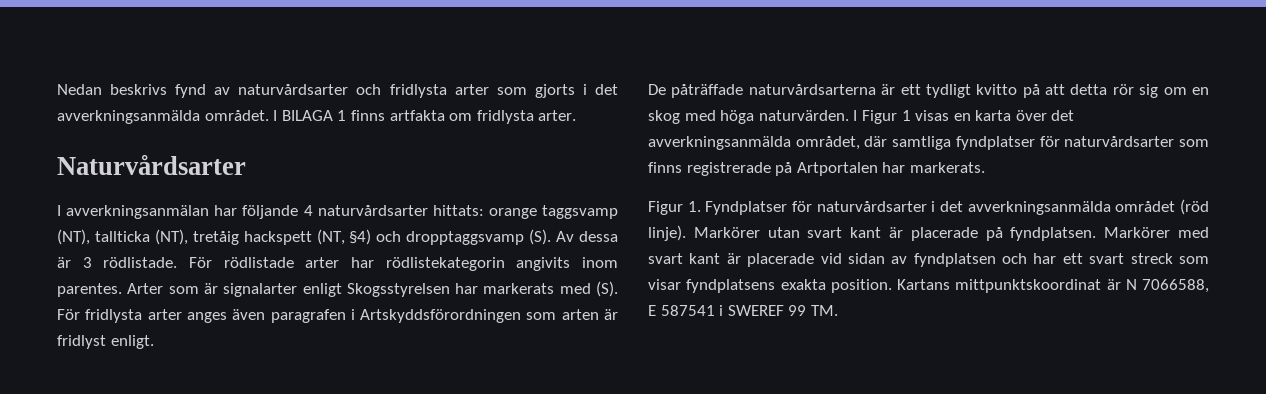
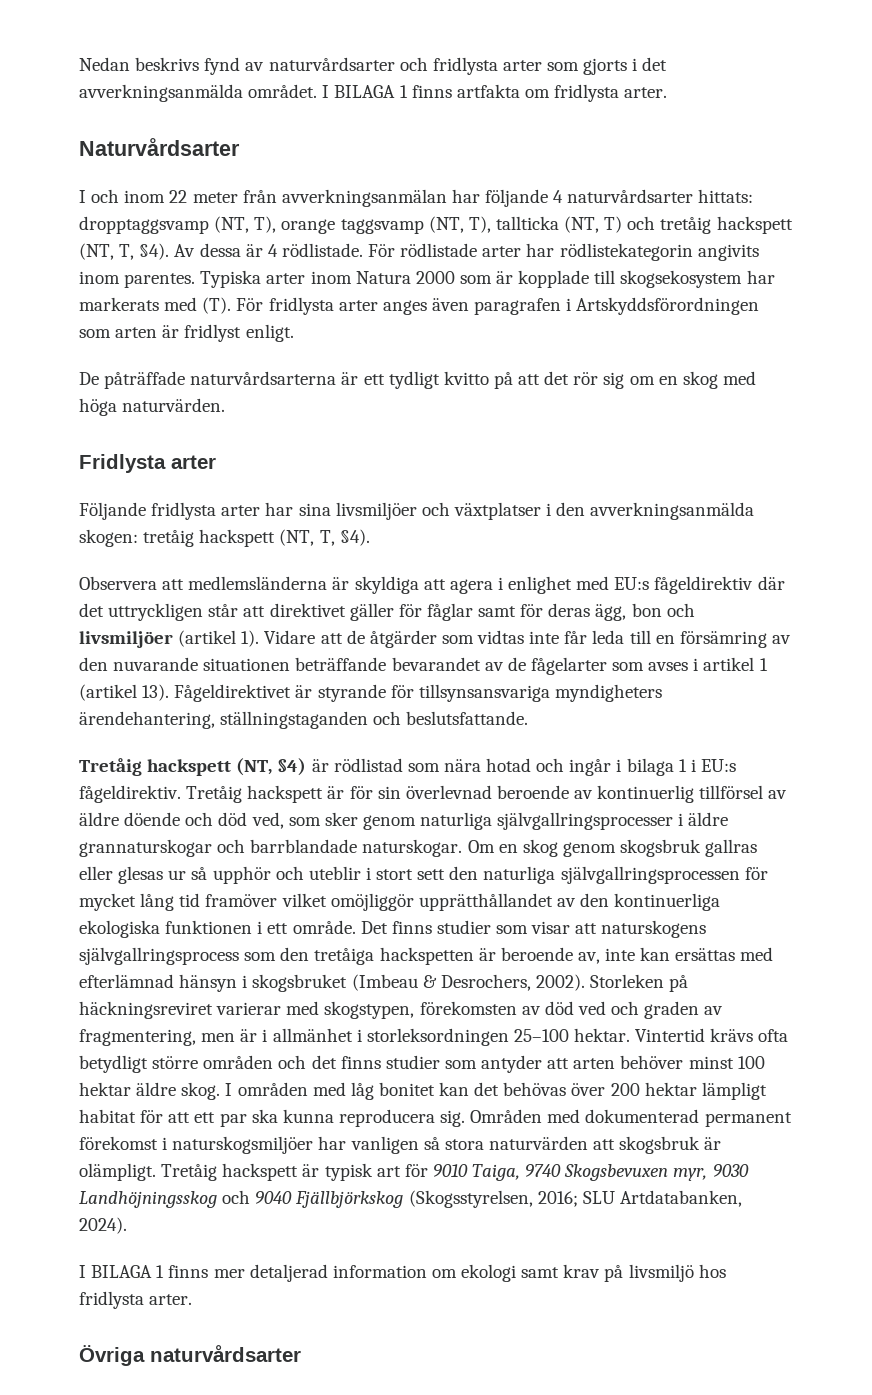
(61, 210) none -> [91,189,277,203] och inom 22 meter från
[488,205,618,219] [57,229,552,245] orange taggsvamp (NT), tallticka (NT), tretåig hackspett (NT, §4) och dropptaggsvamp (S). -> [79,216,793,234] [79,243,170,260] dropptaggsvamp (NT, T), orange taggsvamp (NT, T), tallticka (NT, T) och tretåig hackspett (NT, T, §4).
[82,257,92,268] 3 -> [267,244,278,257] 4
[127,283,450,297] Arter som är signalarter enligt Skogsstyrelsen -> [200,270,743,288] Typiska arter inom Natura 2000 som är kopplade till skogsekosystem
[596,281,618,297] (S). -> [202,297,232,314] (T).
[1070,84,1108,95] detta -> [544,371,570,385] det
[853,110,1075,124] [648,136,1209,150] [648,162,985,176] [648,199,1209,215] [648,225,1209,241] [648,253,1209,267] [648,279,1209,293] [648,305,838,316] I Figur 1 visas en karta över det avverkningsanmälda området, där samtliga fyndplatser för naturvårdsarter som finns registrerade på Artportalen har markerats. // Figur 1. Fyndplatser för naturvårdsarter i det avverkningsanmälda området (röd linje). Markörer utan svart kant är placerade på fyndplatsen. Markörer med svart kant är placerade vid sidan av fyndplatsen och har ett svart streck som visar fyndplatsens exakta position. Kartans mittpunktskoordinat är N 7066588, E 587541 i SWEREF 99 TM. -> [79,454,216,473] [79,502,755,520] [79,529,370,547] [79,576,785,594] [79,603,695,621] [79,630,791,648] [79,657,768,675] [79,684,662,702] [79,711,529,729] [79,758,736,776] [79,785,788,803] [79,812,729,830] [79,839,758,857] [79,866,768,884] [79,893,721,911] [79,920,707,938] [79,947,774,965] [79,974,689,992] [79,1001,724,1019] [79,1028,789,1046] [79,1055,765,1073] [79,1082,767,1100] [79,1109,792,1127] [79,1136,722,1154] [79,1163,749,1181] [79,1190,742,1208] [79,1217,127,1234] [79,1264,726,1282] [79,1291,193,1309] [79,1345,301,1366] // Fridlysta arter // Följande fridlysta arter har sina livsmiljöer och växtplatser i den avverkningsanmälda skogen: tretåig hackspett (NT, T, §4). // Observera att medlemsländerna är skyldiga att agera i enlighet med EU:s fågeldirektiv där det uttryckligen står att direktivet gäller för fåglar samt för deras ägg, bon och livsmiljöer (artikel 1). Vidare att de åtgärder som vidtas inte får leda till en försämring av den nuvarande situationen beträffande bevarandet av de fågelarter som avses i artikel 1 (artikel 13). Fågeldirektivet är styrande för tillsynsansvariga myndigheters ärendehantering, ställningstaganden och beslutsfattande. // Tretåig hackspett (NT, §4) är rödlistad som nära hotad och ingår i bilaga 1 i EU:s fågeldirektiv. Tretåig hackspett är för sin överlevnad beroende av kontinuerlig tillförsel av äldre döende och död ved, som sker genom naturliga självgallringsprocesser i äldre grannaturskogar och barrblandade naturskogar. Om en skog genom skogsbruk gallras eller glesas ur så upphör och uteblir i stort sett den naturliga självgallringsprocessen för mycket lång tid framöver vilket omöjliggör upprätthållandet av den kontinuerliga ekologiska funktionen i ett område. Det finns studier som visar att naturskogens självgallringsprocess som den tretåiga hackspetten är beroende av, inte kan ersättas med efterlämnad hänsyn i skogsbruket (Imbeau & Desrochers, 2002). Storleken på häckningsreviret varierar med skogstypen, förekomsten av död ved och graden av fragmentering, men är i allmänhet i storleksordningen 25–100 hektar. Vintertid krävs ofta betydligt större områden och det finns studier som antyder att arten behöver minst 100 hektar äldre skog. I områden med låg bonitet kan det behövas över 200 hektar lämpligt habitat för att ett par ska kunna reproducera sig. Områden med dokumenterad permanent förekomst i naturskogsmiljöer har vanligen så stora naturvärden att skogsbruk är olämpligt. Tretåig hackspett är typisk art för 9010 Taiga, 9740 Skogsbevuxen myr, 9030 Landhöjningsskog och 9040 Fjällbjörkskog (Skogsstyrelsen, 2016; SLU Artdatabanken, 2024). // I BILAGA 1 finns mer detaljerad information om ekologi samt krav på livsmiljö hos fridlysta arter. // Övriga naturvårdsarter

